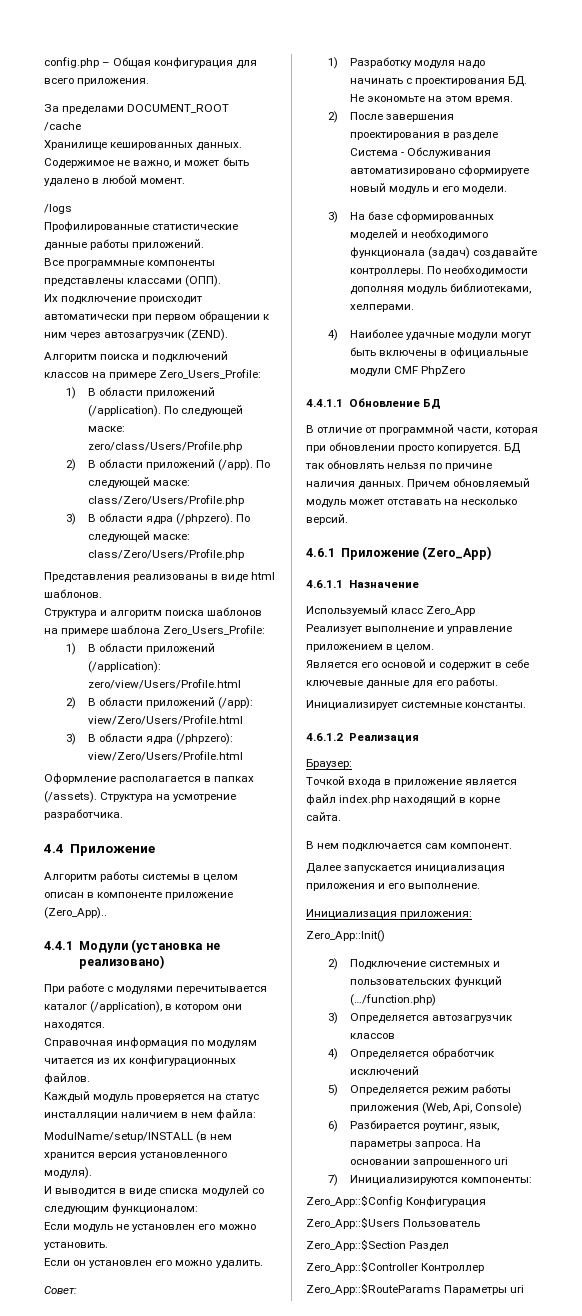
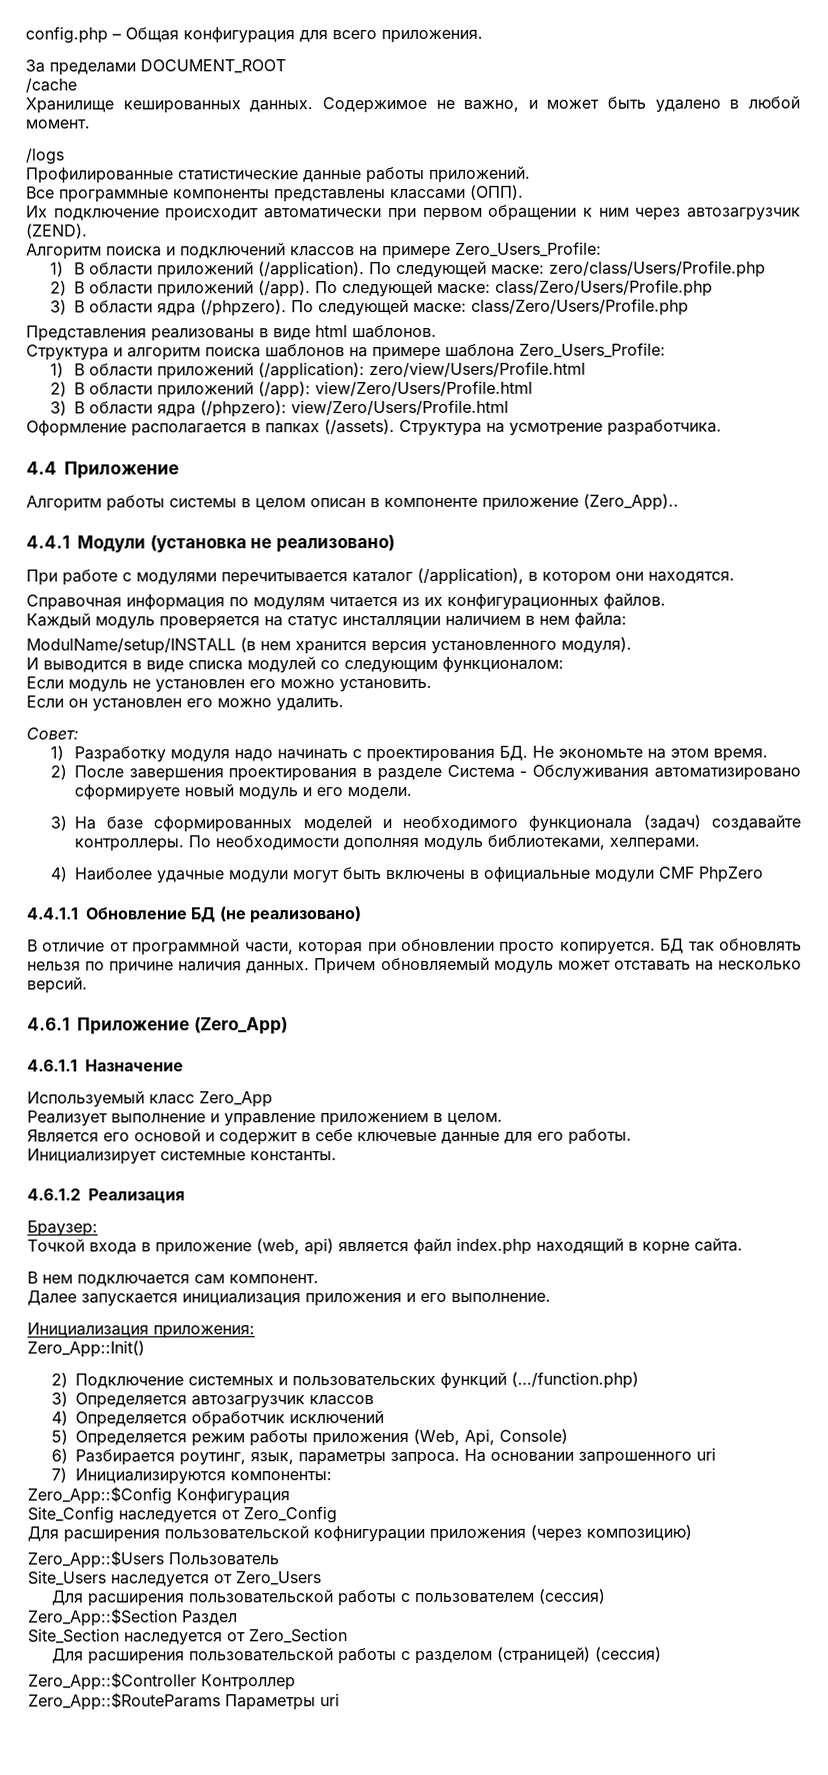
(441, 404) none -> [219,906,362,924] (не реализовано)
(463, 783) none -> [256,1238,334,1256] (web, api)
[306,1217,481,1229] [306,1239,450,1252] Zero_App::$Users Пользователь // Zero_App::$Section Раздел -> [27,1506,337,1524] [27,1524,692,1543] [27,1550,279,1569] [27,1570,321,1588] [50,1588,606,1607] [28,1608,238,1627] [28,1628,348,1646] [51,1646,662,1665] Site_Config наследуется от Zero_Config // Для расширения пользовательской кофнигурации приложения (через композицию) // Zero_App::$Users Пользователь // Site_Users наследуется от Zero_Users // Для расширения пользовательской работы с пользователем (сессия) // Zero_App::$Section Раздел // Site_Section наследуется от Zero_Section // Для расширения пользовательской работы с разделом (страницей) (сессия)

